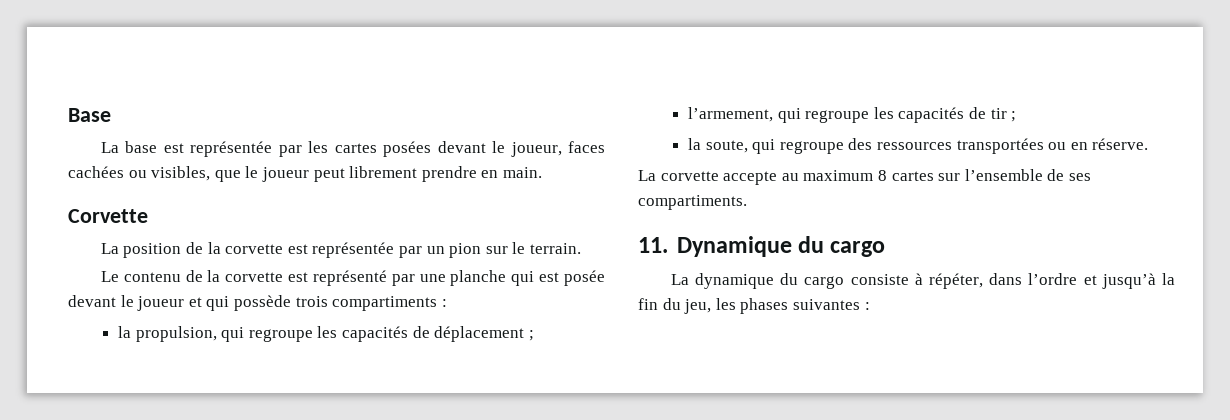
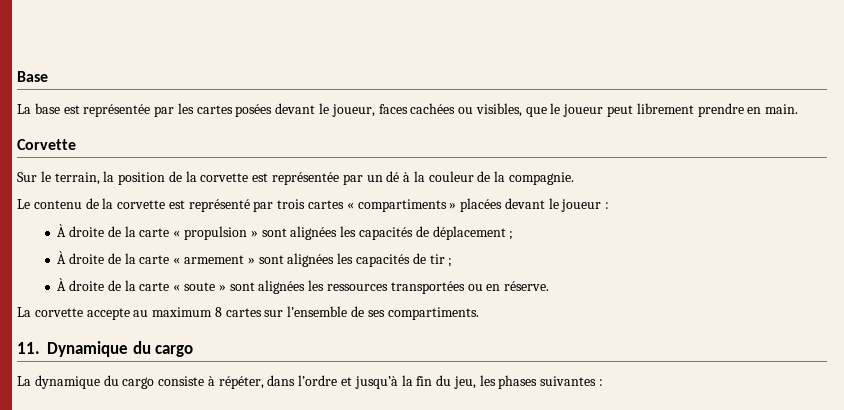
[100,243,119,254] La -> [17,171,115,185] Sur le terrain, la
[449,242,581,258] pion sur le terrain. -> [386,171,575,185] dé à la couleur de la compagnie.
[419,270,605,286] [68,295,447,311] [118,326,313,342] une planche qui est posée devant le joueur et qui possède trois compartiments : // la propulsion, qui regroupe -> [277,198,610,212] [57,224,338,240] trois cartes « compartiments » placées devant le joueur : // À droite de la carte « propulsion » sont alignées
[688,107,870,123] l’armement, qui regroupe -> [57,251,335,267] À droite de la carte « armement » sont alignées
[688,138,873,154] la soute, qui regroupe des -> [57,278,325,294] À droite de la carte « soute » sont alignées les

